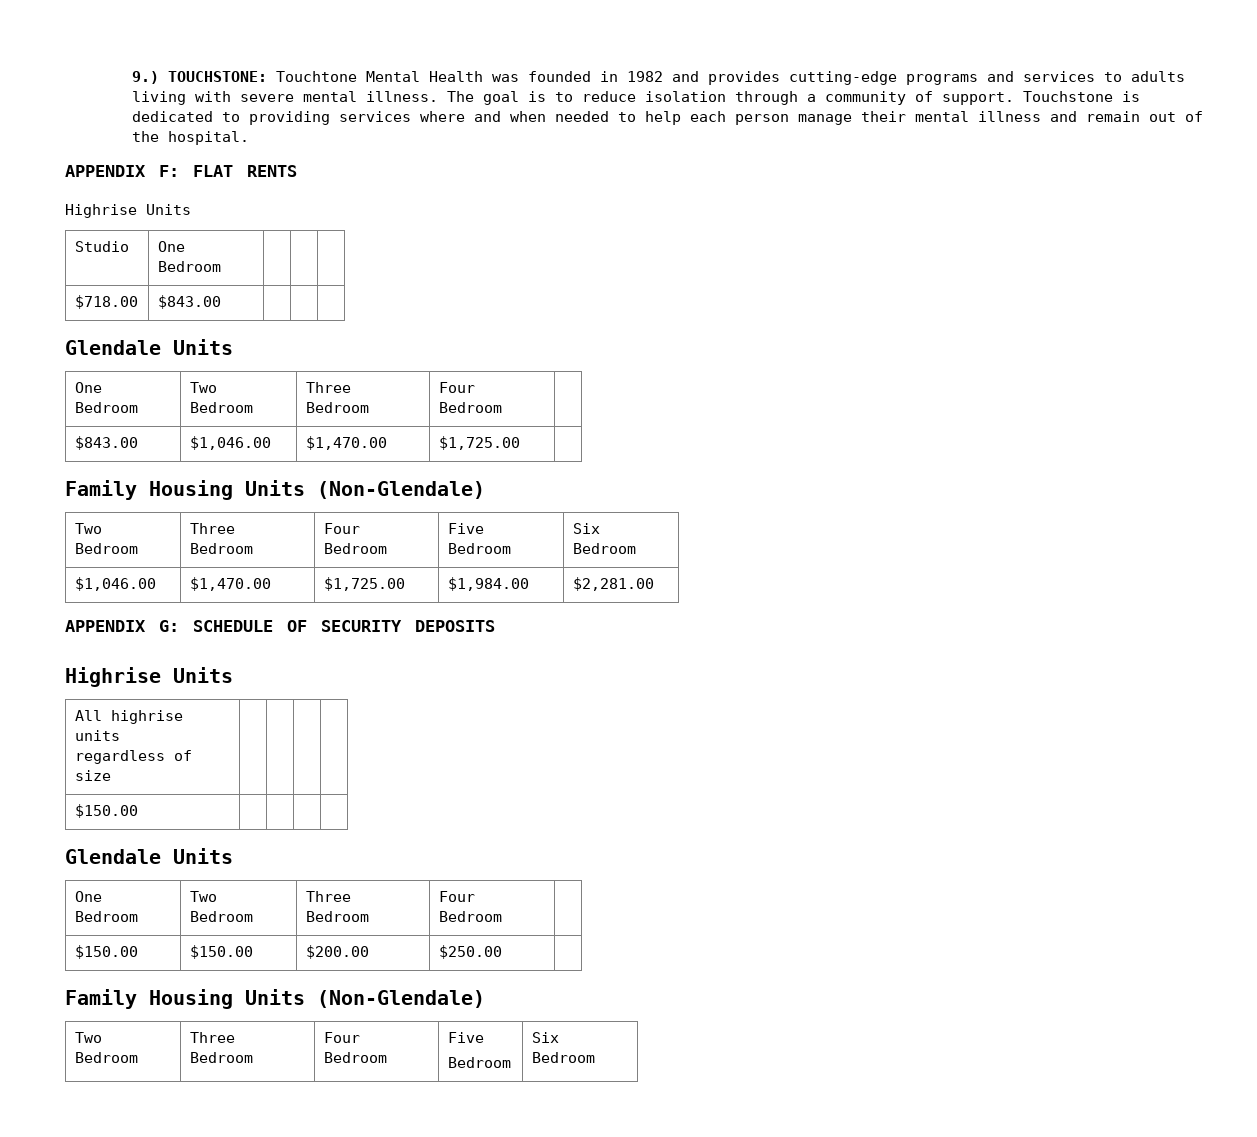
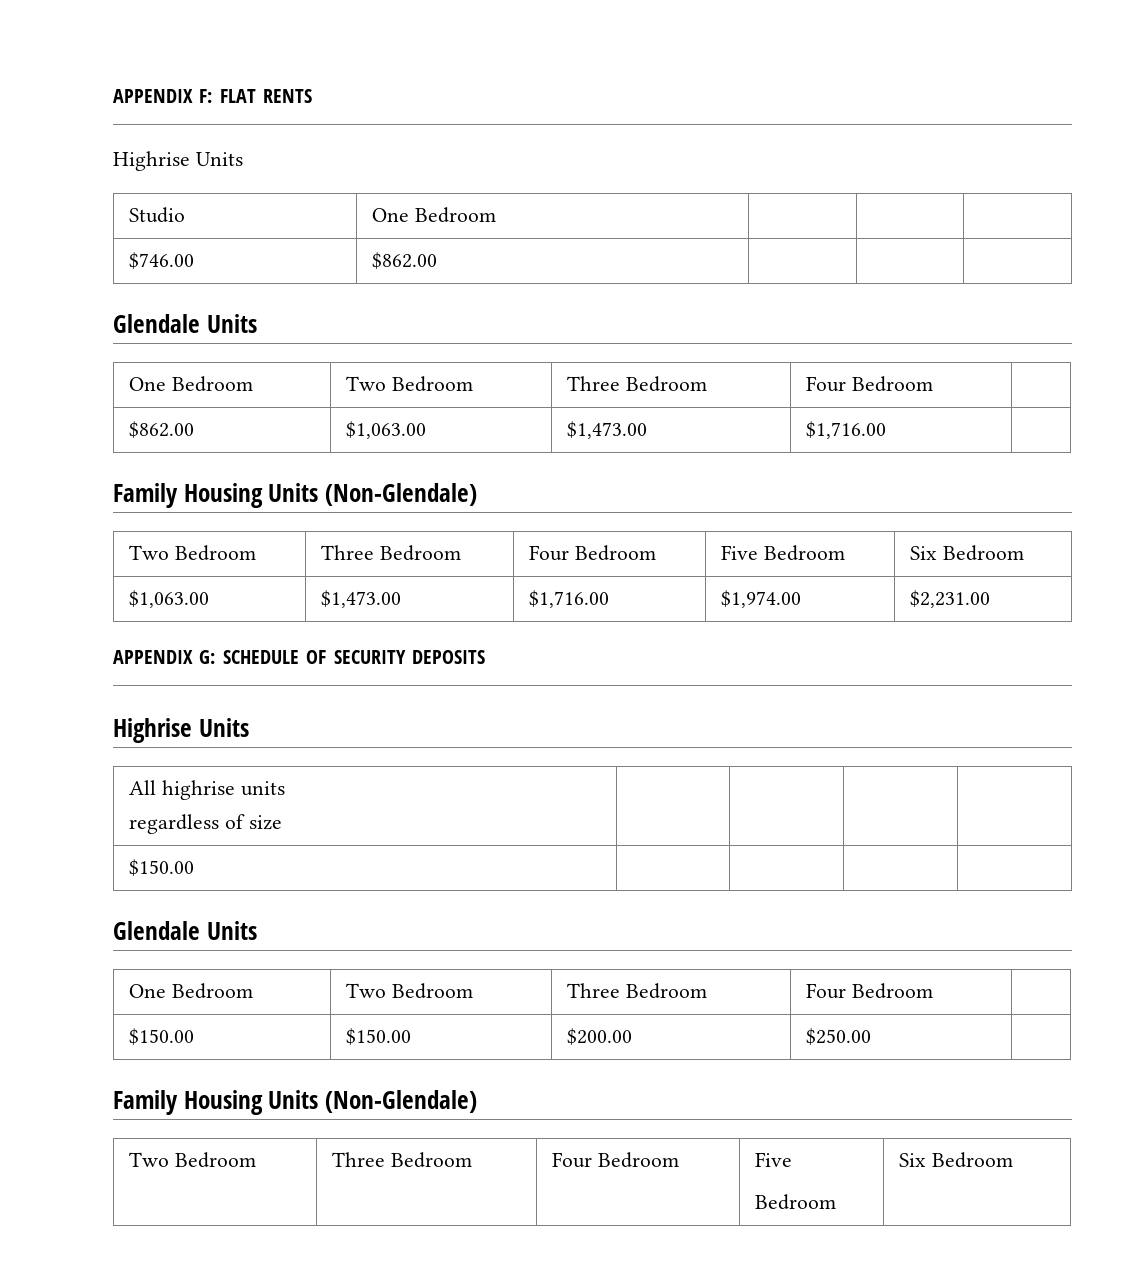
[131,71,1185,85] [131,91,1140,105] [131,111,1203,125] [131,131,249,145] 9.) TOUCHSTONE: Touchtone Mental Health was founded in 1982 and provides cutting-edge programs and services to adults living with severe mental illness. The goal is to reduce isolation through a community of support. Touchstone is dedicated to providing services where and when needed to help each person manage their mental illness and remain out of the hospital. // -> (113, 96) none
[74,295,138,309] [157,295,221,309] $718.00 | $843.00 -> [129,252,195,269] [372,252,438,269] $746.00 | $862.00
[74,436,138,450] [189,436,271,450] [305,436,387,450] [438,436,520,450] $843.00 | $1,046.00 | $1,470.00 | $1,725.00 -> [129,421,195,438] [346,421,427,439] [567,421,648,439] [806,421,887,439] $862.00 | $1,063.00 | $1,473.00 | $1,716.00
[74,577,156,591] [189,577,271,591] [323,577,405,591] [447,577,529,591] [572,577,654,591] $1,046.00 | $1,470.00 | $1,725.00 | $1,984.00 | $2,281.00 -> [129,590,210,608] [321,590,402,608] [529,590,610,608] [721,590,802,608] [910,590,991,608] $1,063.00 | $1,473.00 | $1,716.00 | $1,974.00 | $2,231.00

